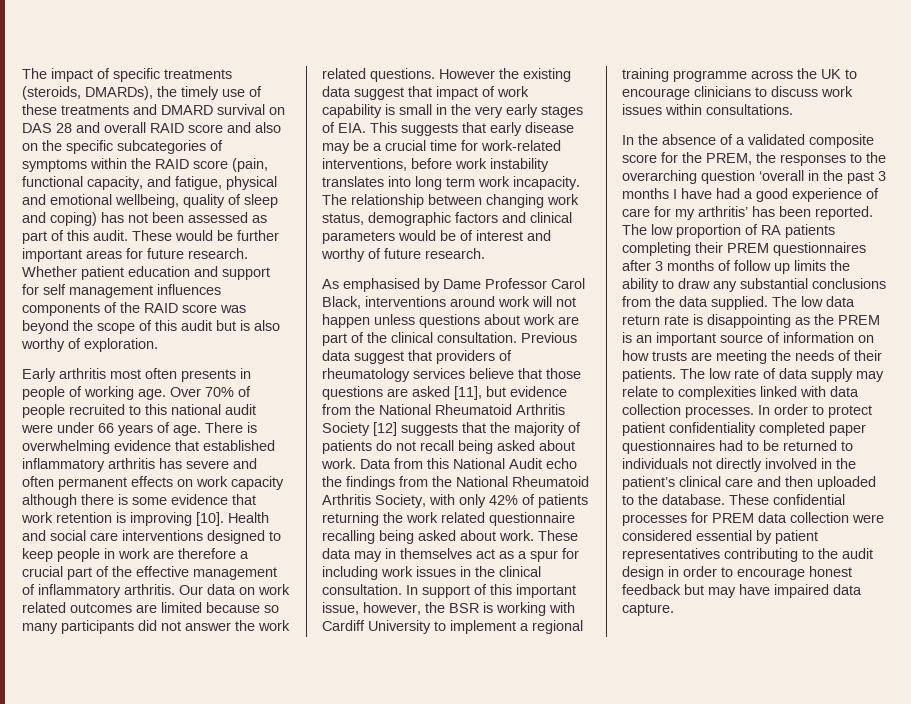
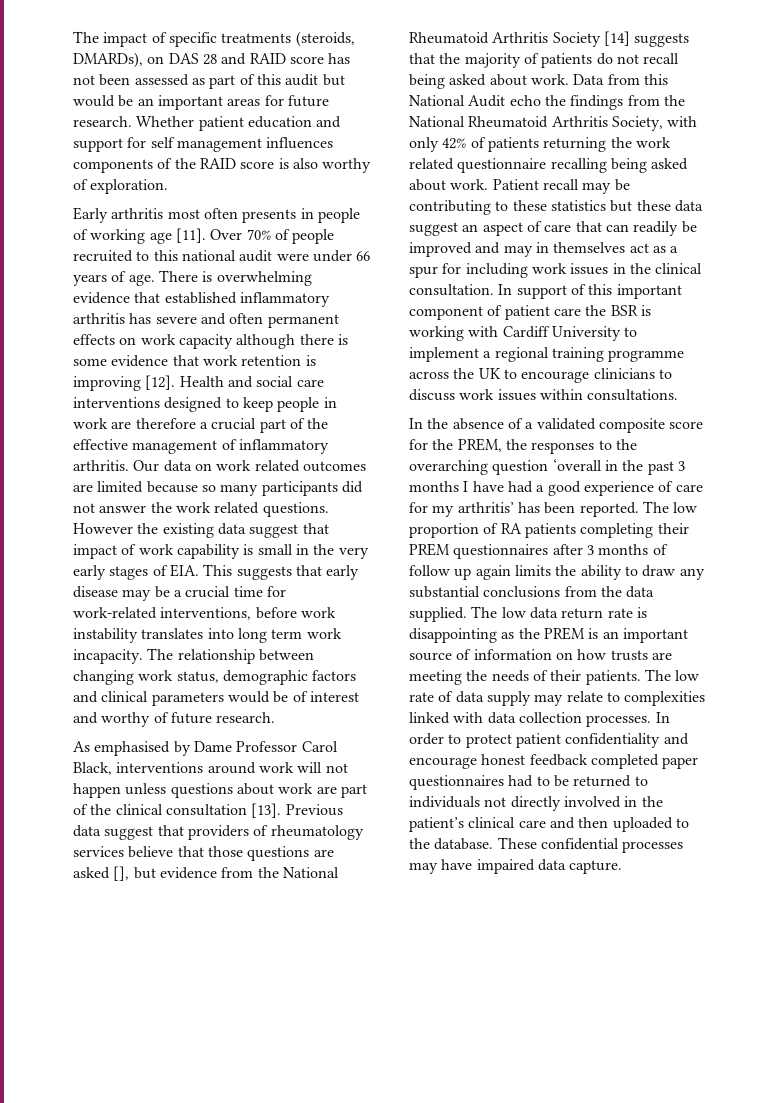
[157,86,262,100] [22,104,265,115] the timely use of these treatments and DMARD survival -> (143, 60) none
[104,122,281,133] [22,140,223,154] [22,158,268,172] [22,176,277,190] [22,194,278,208] [22,212,97,226] overall RAID score and also on the specific subcategories of symptoms within the RAID score (pain, functional capacity, and fatigue, physical and emotional wellbeing, quality of sleep and coping) -> [249,53,324,64] RAID score
[93,230,279,241] audit. These would be further -> [285,74,345,86] [73,95,154,107] audit but would be an
[220,305,246,313] [22,320,236,334] was beyond the scope of this audit but -> (275, 165) none
[138,389,166,400] age. -> [149,228,206,244] age [11].
[196,512,224,526] [10]. -> [145,375,176,390] [12].
[437,332,517,343] consultation. -> [165,803,282,818] consultation [13].
[454,386,482,400] [11], -> [113,866,130,881] [],
[373,422,397,436] [12] -> [603,31,630,46] [14]
[538,530,578,541] [322,548,351,559] These data -> [492,179,630,194] [409,200,703,215] [409,221,697,236] [409,242,501,257] Patient recall may be contributing to these statistics but these data suggest an aspect of care that can readily be improved and
[322,602,421,615] issue, however, -> [409,305,581,320] component of patient care
(790, 268) none -> [475,565,511,580] again
(756, 429) none -> [663,733,689,745] [409,754,588,769] and encourage honest feedback
[691,512,884,523] [622,530,818,544] [622,548,873,562] [622,566,852,580] [622,584,704,595] for PREM data collection were considered essential by patient representatives contributing to the audit design in order to encourage honest feedback but -> (684, 847) none

